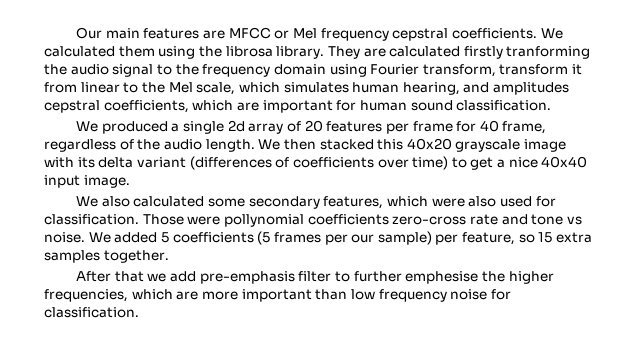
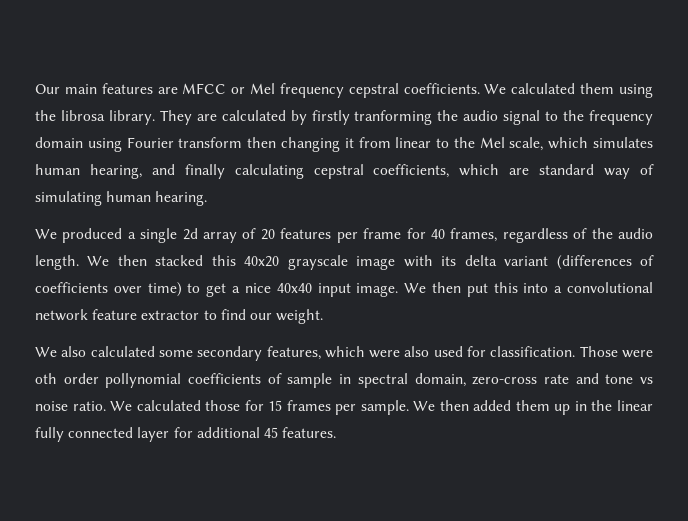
(461, 51) none -> [290,110,307,125] by
[422,64,569,77] transform, transform -> [178,137,340,152] transform then changing
[493,82,570,95] amplitudes -> [184,164,304,179] finally calculating
[262,100,552,113] important for human sound classification. -> [539,164,654,179] [35,191,208,206] standard way of simulating human hearing.
[502,121,547,134] frame, -> [450,228,498,242] frames,
(130, 181) none -> [404,282,653,297] [35,309,324,324] We then put this into a convolutional network feature extractor to find our weight.
[223,214,389,227] pollynomial coefficients -> [35,373,466,388] oth order pollynomial coefficients of sample in spectral domain,
[44,231,593,245] [44,250,169,263] [76,271,554,284] [44,289,511,302] [44,307,139,318] noise. We added 5 coefficients (5 frames per our sample) per feature, so 15 extra samples together. // After that we add pre-emphasis filter to further emphesise the higher frequencies, which are more important than low frequency noise for classification. -> [35,400,653,415] [35,427,337,442] noise ratio. We calculated those for 15 frames per sample. We then added them up in the linear fully connected layer for additional 45 features.

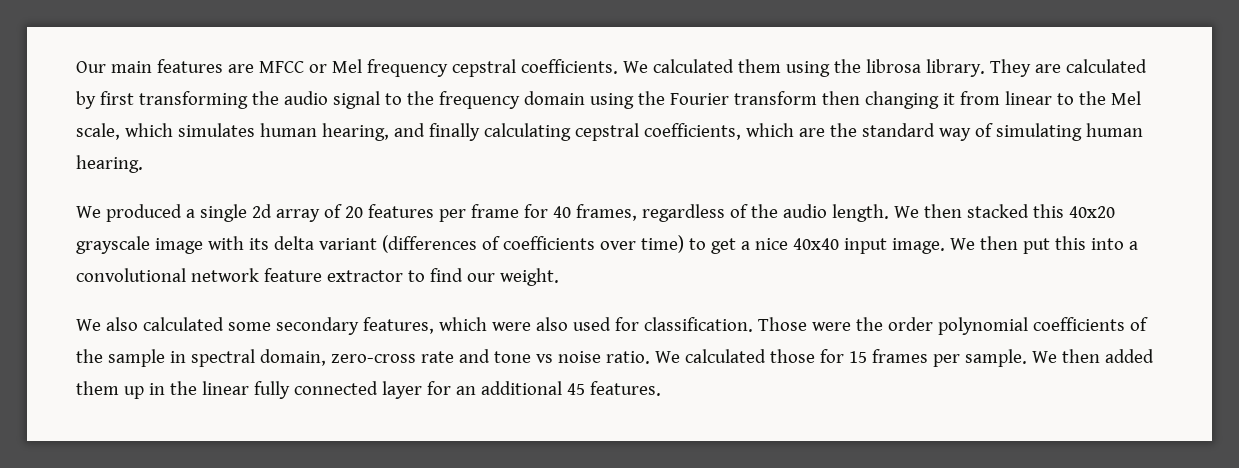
[311,110,433,125] firstly tranforming -> [99,91,248,109] first transforming
(122, 145) none -> [637,91,665,105] the
(530, 171) none -> [829,123,857,137] the
[35,373,182,388] oth order pollynomial -> [855,317,1028,335] the order polynomial
(282, 378) none -> [76,349,103,363] the
(193, 432) none -> [455,386,476,395] an

